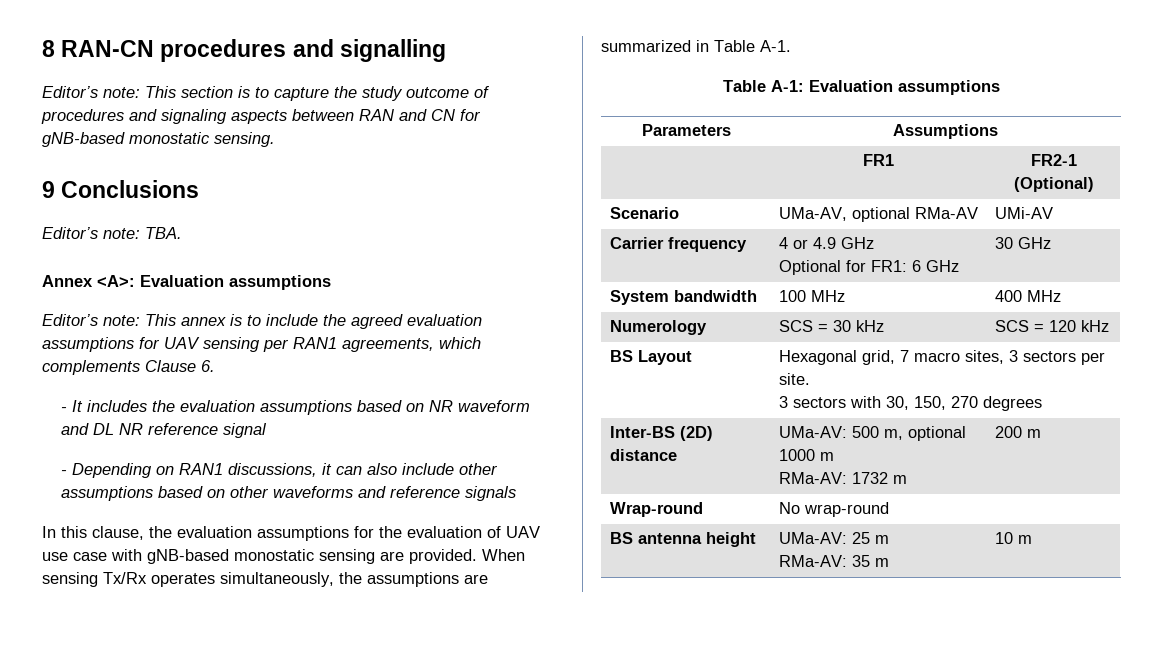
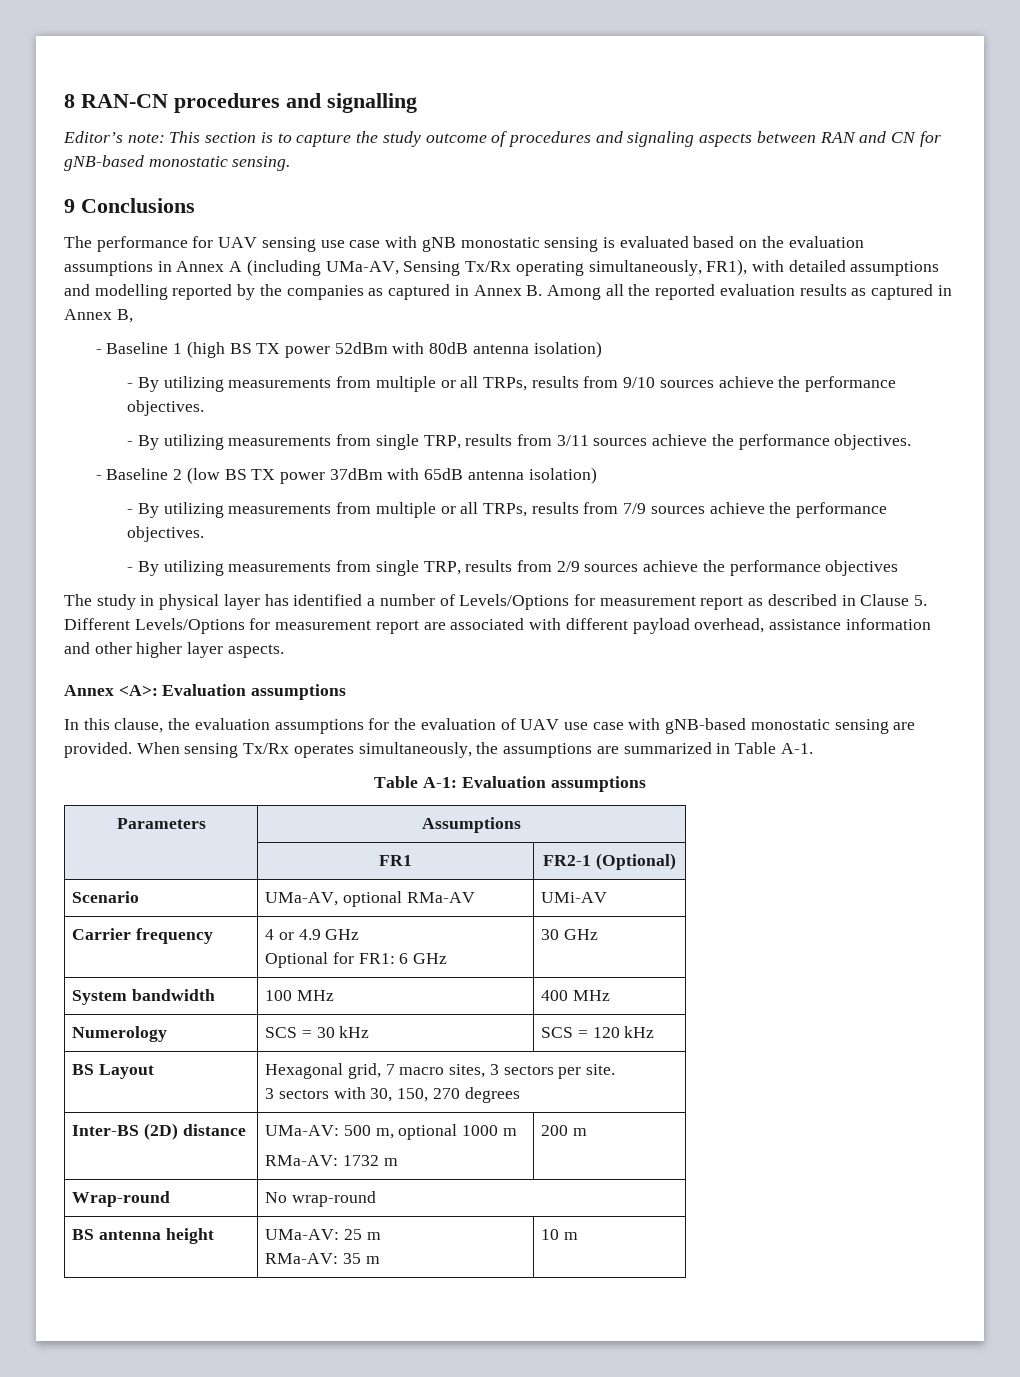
[42,227,182,239] [42,275,331,290] [42,314,482,329] [42,337,481,352] [42,360,215,375] [61,400,531,415] [61,423,268,438] [61,463,499,478] [61,486,517,501] Editor’s note: TBA. // Annex <A>: Evaluation assumptions // Editor’s note: This annex is to include the agreed evaluation assumptions for UAV sensing per RAN1 agreements, which complements Clause 6. // - It includes the evaluation assumptions based on NR waveform and DL NR reference signal // - Depending on RAN1 discussions, it can also include other assumptions based on other waveforms and reference signals -> [64,236,864,252] [64,259,940,276] [64,284,952,300] [64,309,133,323] [95,341,602,358] [127,376,897,392] [127,400,205,416] [127,434,912,450] [95,467,597,484] [127,502,888,518] [127,526,205,542] [127,560,899,576] [64,594,928,610] [64,618,931,634] [64,642,284,658] [64,684,347,700] The performance for UAV sensing use case with gNB monostatic sensing is evaluated based on the evaluation assumptions in Annex A (including UMa-AV, Sensing Tx/Rx operating simultaneously, FR1), with detailed assumptions and modelling reported by the companies as captured in Annex B. Among all the reported evaluation results as captured in Annex B, // - Baseline 1 (high BS TX power 52dBm with 80dB antenna isolation) // - By utilizing measurements from multiple or all TRPs, results from 9/10 sources achieve the performance objectives. // - By utilizing measurements from single TRP, results from 3/11 sources achieve the performance objectives. // - Baseline 2 (low BS TX power 37dBm with 65dB antenna isolation) // - By utilizing measurements from multiple or all TRPs, results from 7/9 sources achieve the performance objectives. // - By utilizing measurements from single TRP, results from 2/9 sources achieve the performance objectives // The study in physical layer has identified a number of Levels/Options for measurement report as described in Clause 5. Different Levels/Options for measurement report are associated with different payload overhead, assistance information and other higher layer aspects. // Annex <A>: Evaluation assumptions

